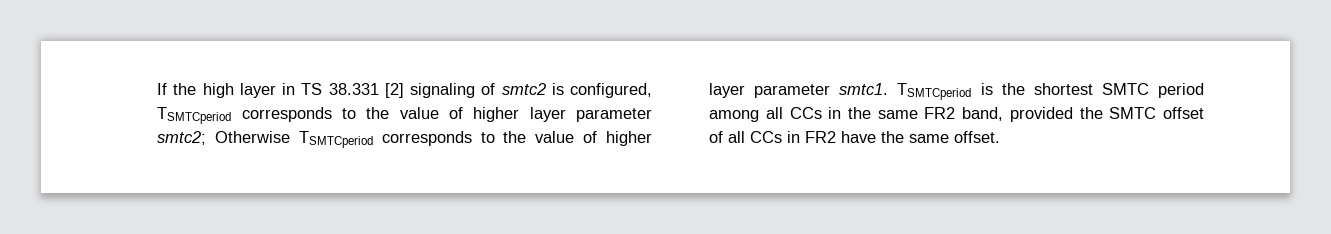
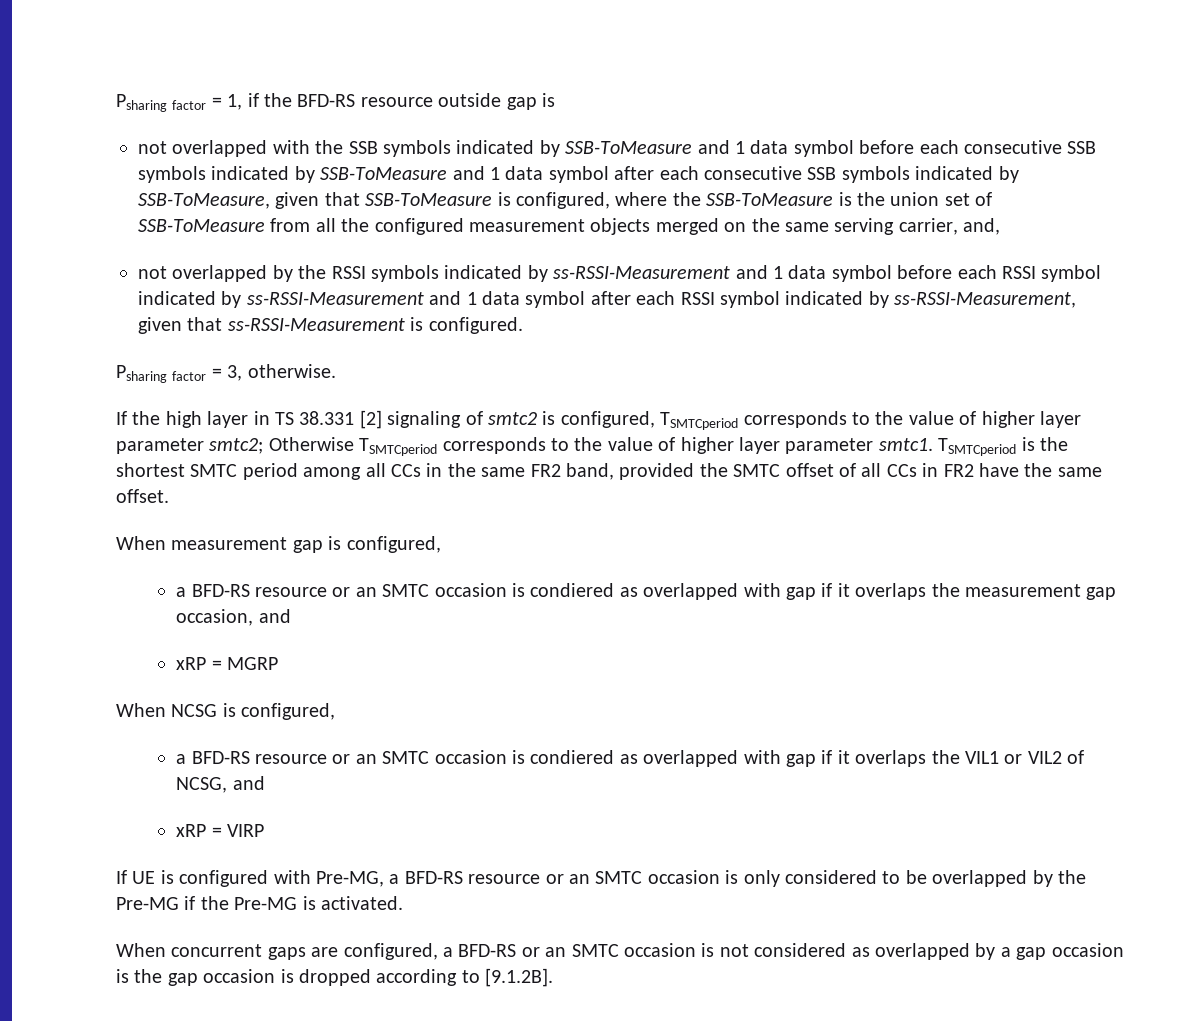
(157, 89) none -> [116,93,556,112] [138,140,1097,157] [138,166,1019,183] [138,192,993,209] [138,218,1001,235] [138,265,1102,282] [138,291,1077,308] [138,317,523,334] [116,364,336,383] Psharing factor = 1, if the BFD-RS resource outside gap is // not overlapped with the SSB symbols indicated by SSB-ToMeasure and 1 data symbol before each consecutive SSB symbols indicated by SSB-ToMeasure and 1 data symbol after each consecutive SSB symbols indicated by SSB-ToMeasure, given that SSB-ToMeasure is configured, where the SSB-ToMeasure is the union set of SSB-ToMeasure from all the configured measurement objects merged on the same serving carrier, and, // not overlapped by the RSSI symbols indicated by ss-RSSI-Measurement and 1 data symbol before each RSSI symbol indicated by ss-RSSI-Measurement and 1 data symbol after each RSSI symbol indicated by ss-RSSI-Measurement, given that ss-RSSI-Measurement is configured. // Psharing factor = 3, otherwise. //
(1001, 137) none -> [116,536,441,553] [176,583,1117,600] [176,609,291,626] [176,657,278,670] [116,703,336,720] [176,750,1085,767] [176,776,265,793] [176,824,264,837] [116,870,1087,887] [116,896,404,910] [116,943,1124,960] [116,968,554,987] // When measurement gap is configured, // a BFD-RS resource or an SMTC occasion is condiered as overlapped with gap if it overlaps the measurement gap occasion, and // xRP = MGRP // When NCSG is configured, // a BFD-RS resource or an SMTC occasion is condiered as overlapped with gap if it overlaps the VIL1 or VIL2 of NCSG, and // xRP = VIRP // If UE is configured with Pre-MG, a BFD-RS resource or an SMTC occasion is only considered to be overlapped by the Pre-MG if the Pre-MG is activated. // When concurrent gaps are configured, a BFD-RS or an SMTC occasion is not considered as overlapped by a gap occasion is the gap occasion is dropped according to [9.1.2B].

